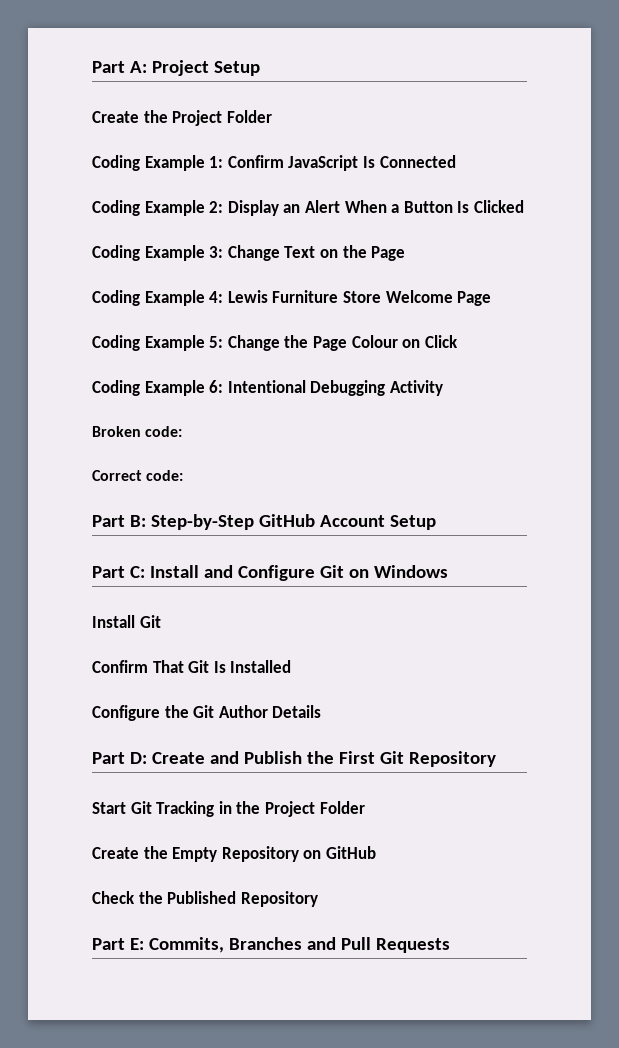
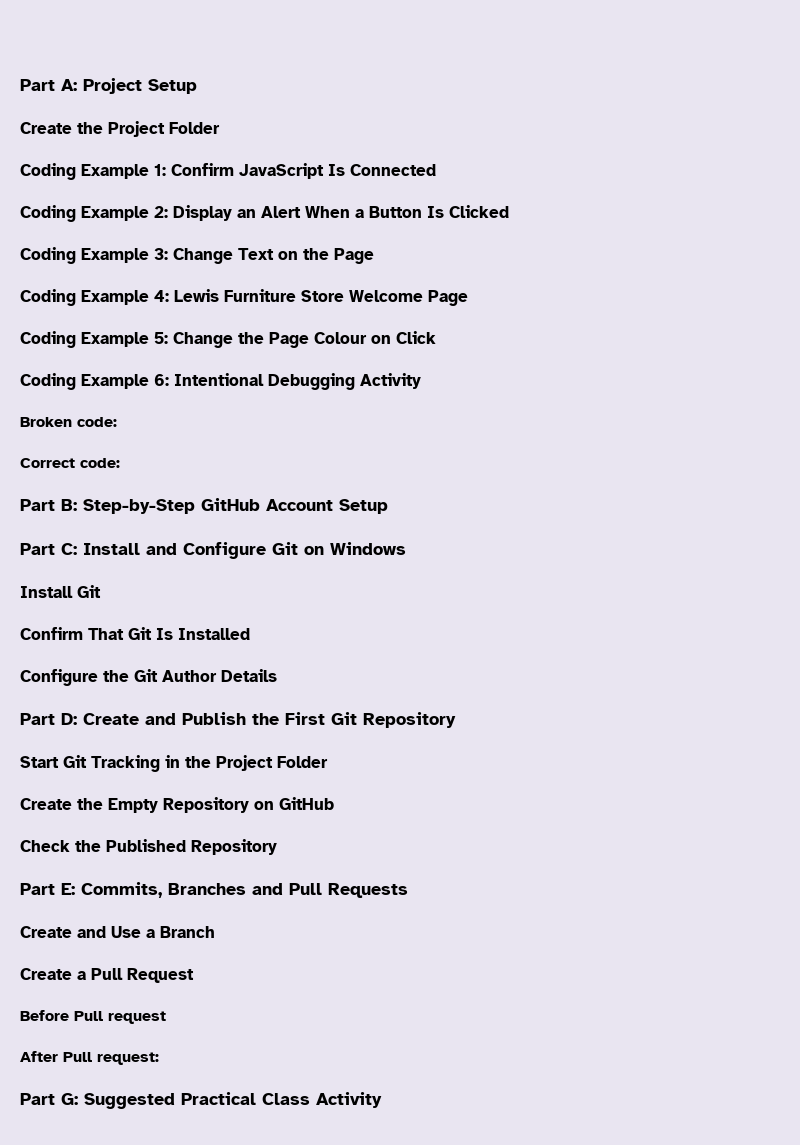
(450, 945) none -> [20,926,215,938] [20,968,194,983] [20,1010,166,1024] [20,1051,159,1065] [20,1092,382,1109] // Create and Use a Branch // Create a Pull Request // Before Pull request // After Pull request: // Part G: Suggested Practical Class Activity

